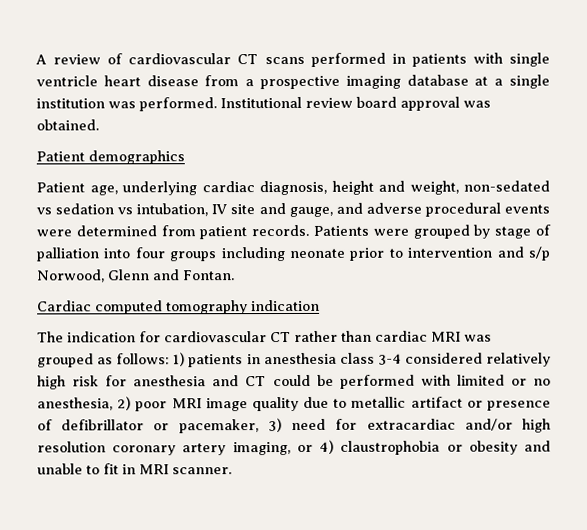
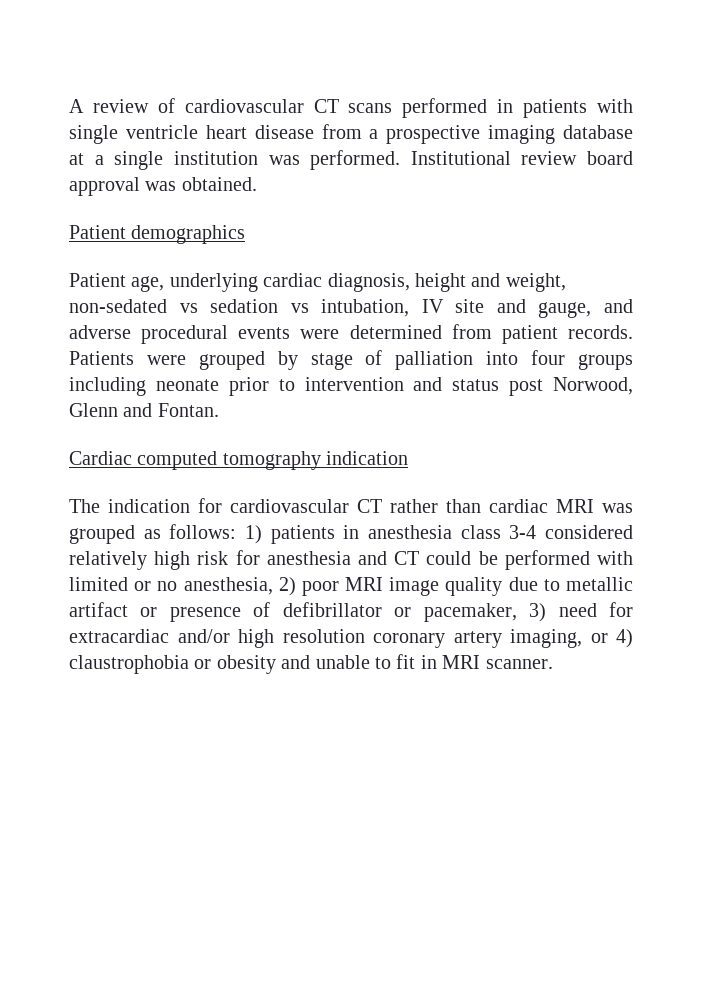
[527,246,550,261] s/p -> [452,379,544,396] status post

